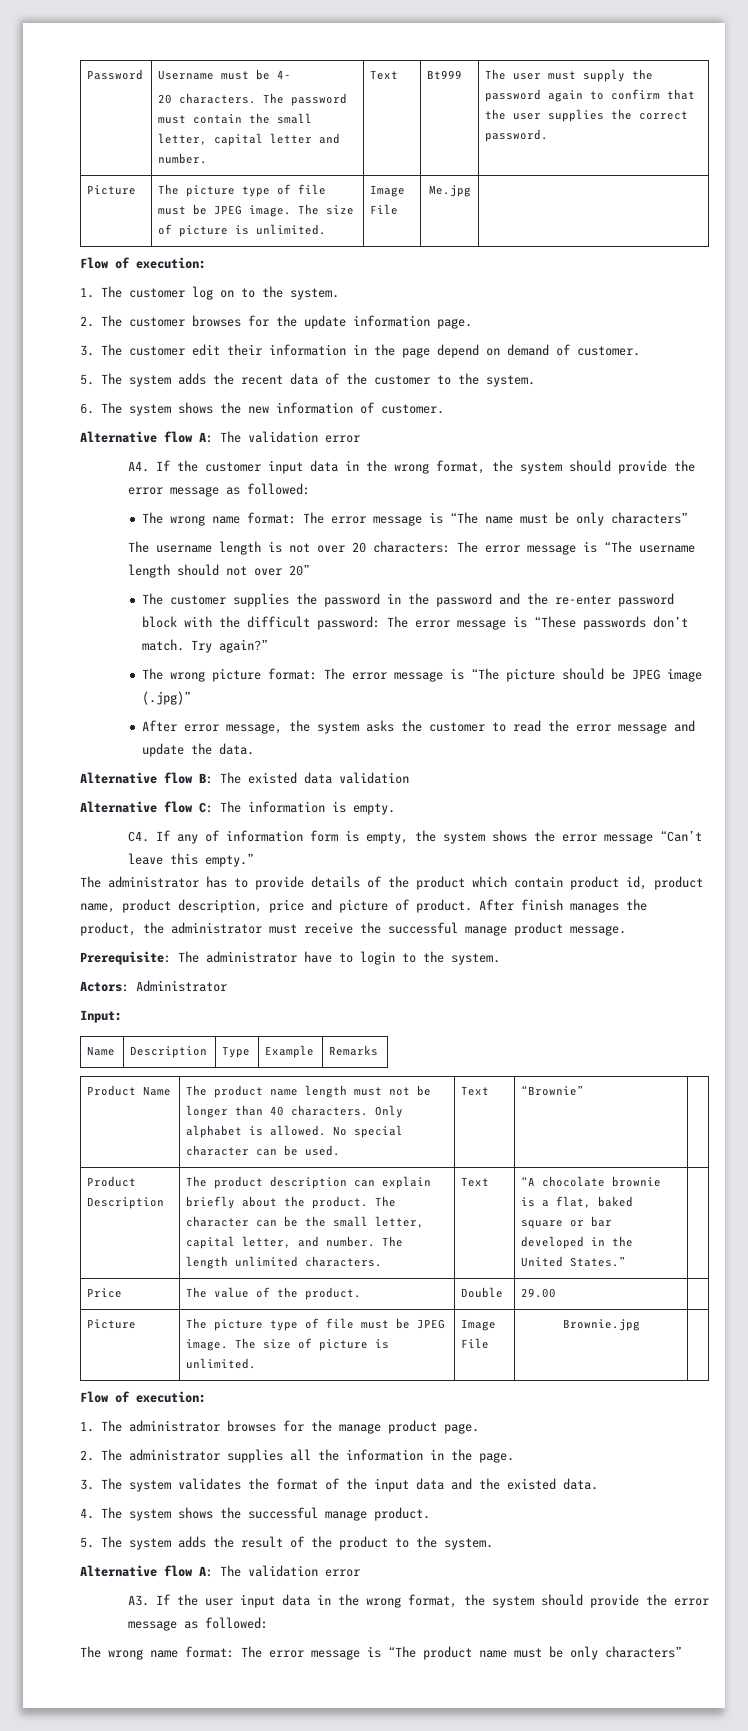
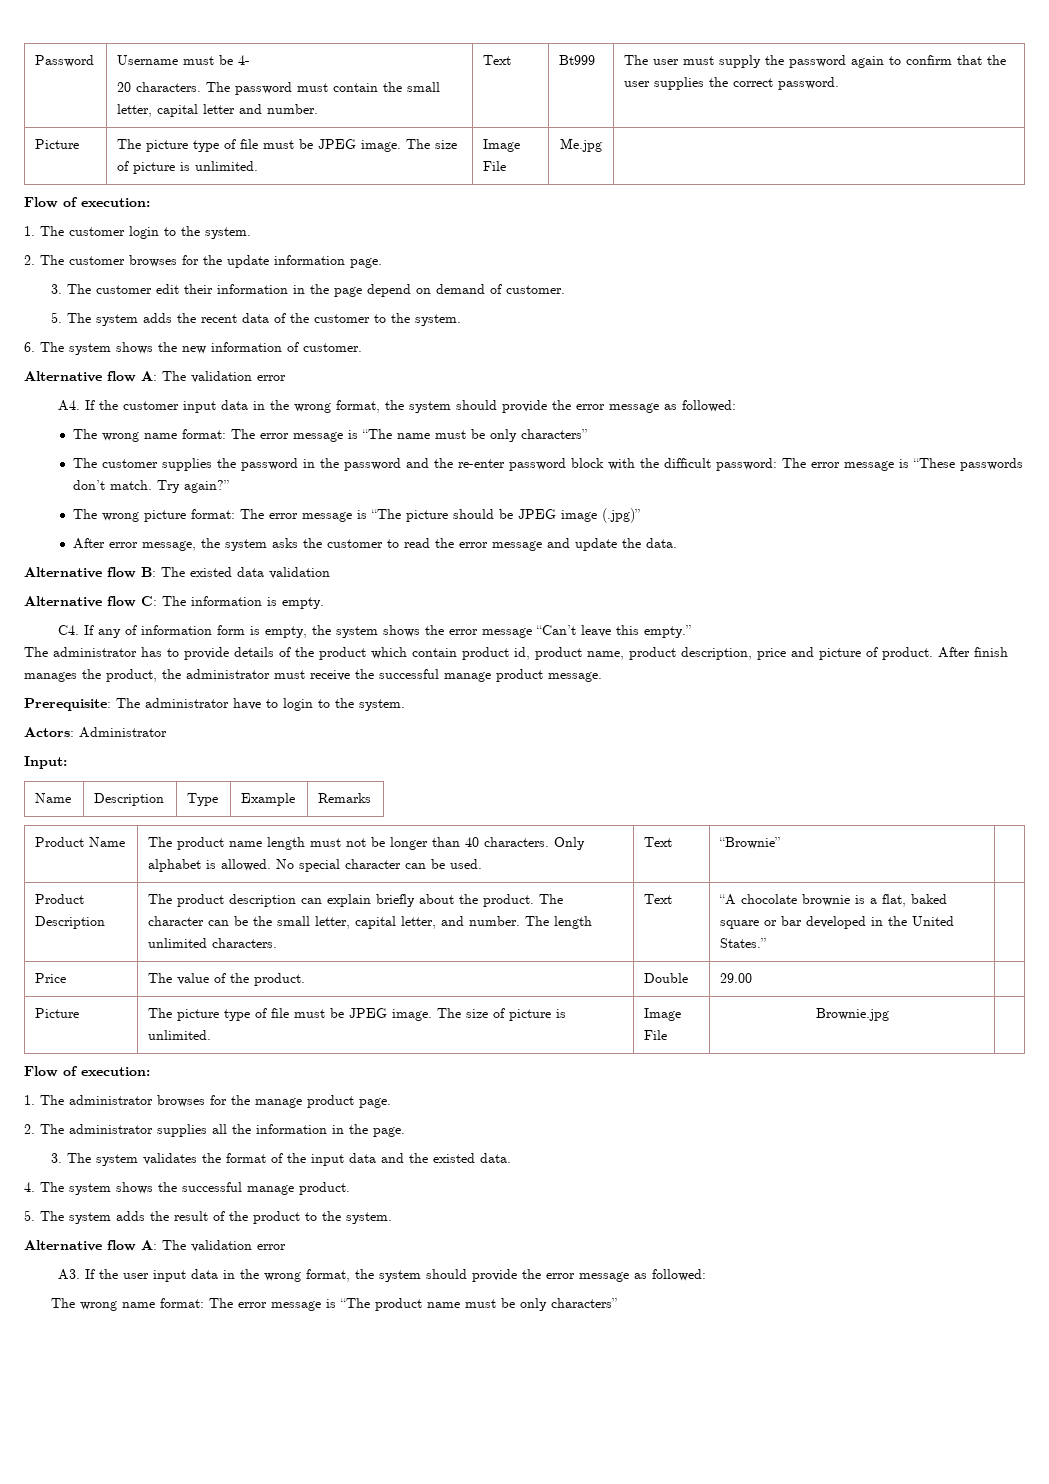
[192,286,234,300] log on -> [129,226,159,239] login
[127,541,695,555] [127,564,310,578] // The username length is not over 20 characters: The error message is “The username length should not over 20” -> (587, 434) none

